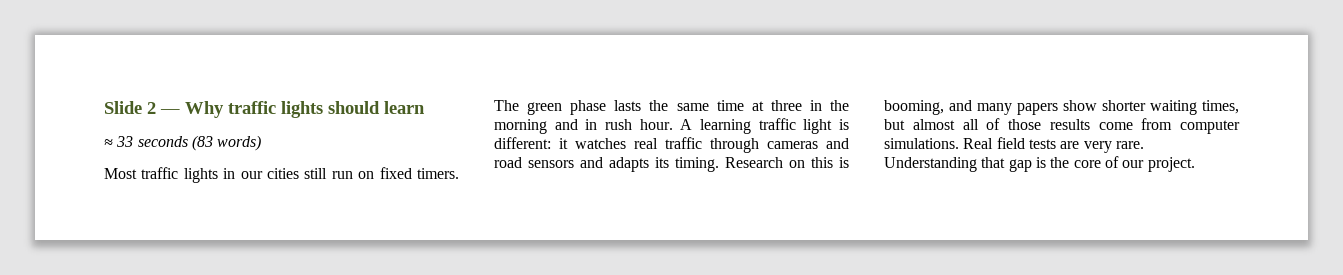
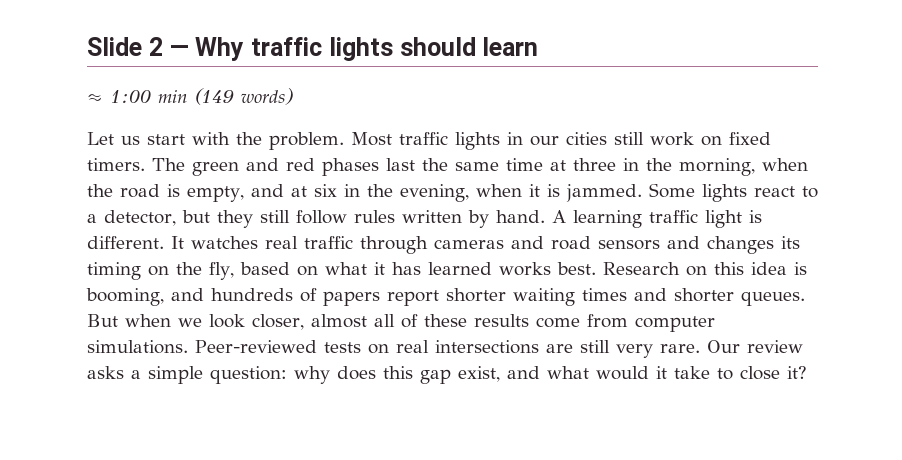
[116,135,262,151] 33 seconds (83 words) // -> [110,88,293,105] [87,132,344,150] 1:00 min (149 words) // Let us start with the problem.
[331,171,353,179] run -> [650,132,694,146] work
[570,100,642,115] phase lasts -> [246,158,415,176] and red phases last
[494,119,673,134] morning and in rush hour. -> [679,158,808,176] [87,183,818,202] [87,210,545,228] morning, when the road is empty, and at six in the evening, when it is jammed. Some lights react to a detector, but they still follow rules written by hand.
[494,137,568,149] different: it -> [87,236,184,249] different. It
[609,157,719,172] adapts its timing. -> [707,236,800,254] [87,262,596,280] changes its timing on the fly, based on what it has learned works best.
(833, 162) none -> [750,262,787,275] idea
[977,100,1239,115] [884,119,905,130] many papers show shorter waiting times, but -> [211,288,805,306] [87,314,304,330] hundreds of papers report shorter waiting times and shorter queues. But when we look closer,
[1008,119,1041,130] those -> [423,314,467,327] these
[963,137,1144,153] [884,156,1195,172] Real field tests are very rare. Understanding that gap is the core of our project. -> [195,340,803,358] [87,366,807,384] Peer-reviewed tests on real intersections are still very rare. Our review asks a simple question: why does this gap exist, and what would it take to close it?

